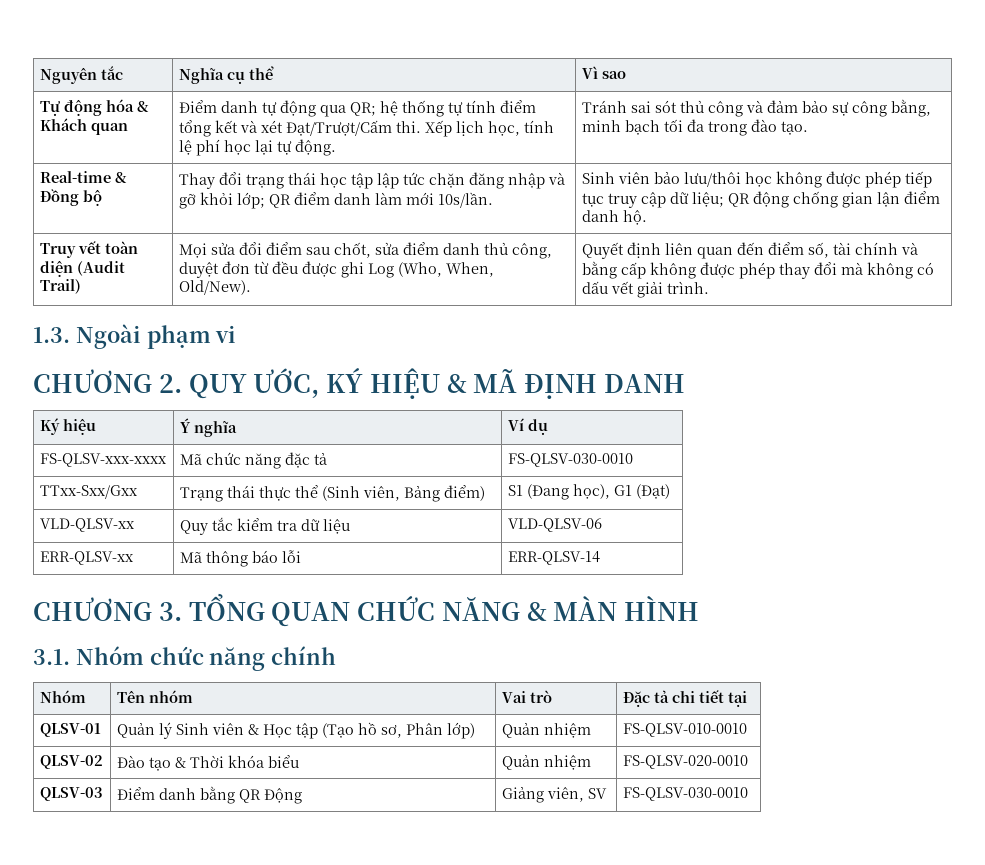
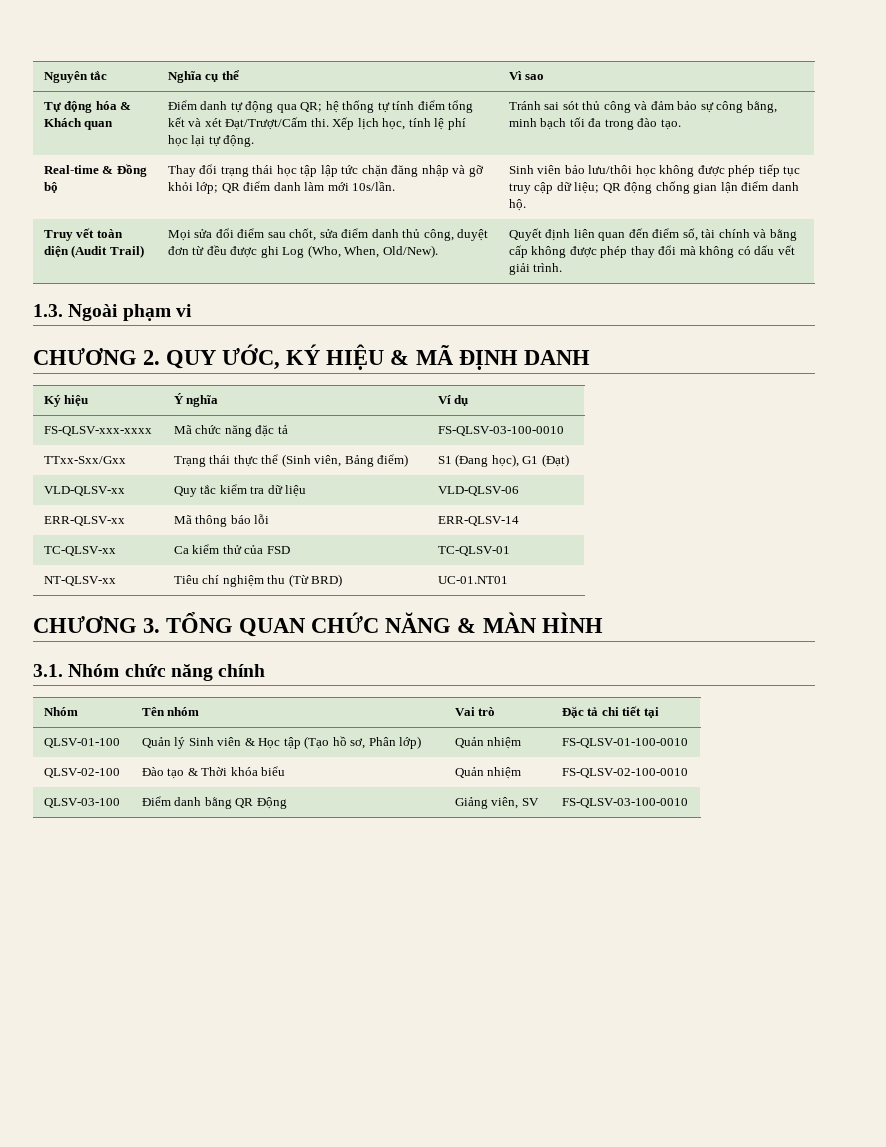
[507,453,633,467] FS-QLSV-030-0010 -> [437,426,564,436] FS-QLSV-03-100-0010
(600, 558) none -> [43,546,116,556] [173,544,290,554] [437,546,510,556] [43,576,116,586] [173,574,343,587] [437,576,508,584] // TC-QLSV-xx | Ca kiểm thử của FSD | TC-QLSV-01 // NT-QLSV-xx | Tiêu chí nghiệm thu (Từ BRD) | UC-01.NT01
[39,723,101,737] QLSV-01 -> [43,738,120,748] QLSV-01-100
[622,723,747,737] [39,755,103,769] FS-QLSV-010-0010 // QLSV-02 -> [561,738,688,748] [43,768,120,778] FS-QLSV-01-100-0010 // QLSV-02-100
[622,755,748,769] [39,787,103,801] FS-QLSV-020-0010 // QLSV-03 -> [561,768,688,778] [43,798,120,808] FS-QLSV-02-100-0010 // QLSV-03-100
[622,787,748,801] FS-QLSV-030-0010 -> [561,798,688,808] FS-QLSV-03-100-0010

